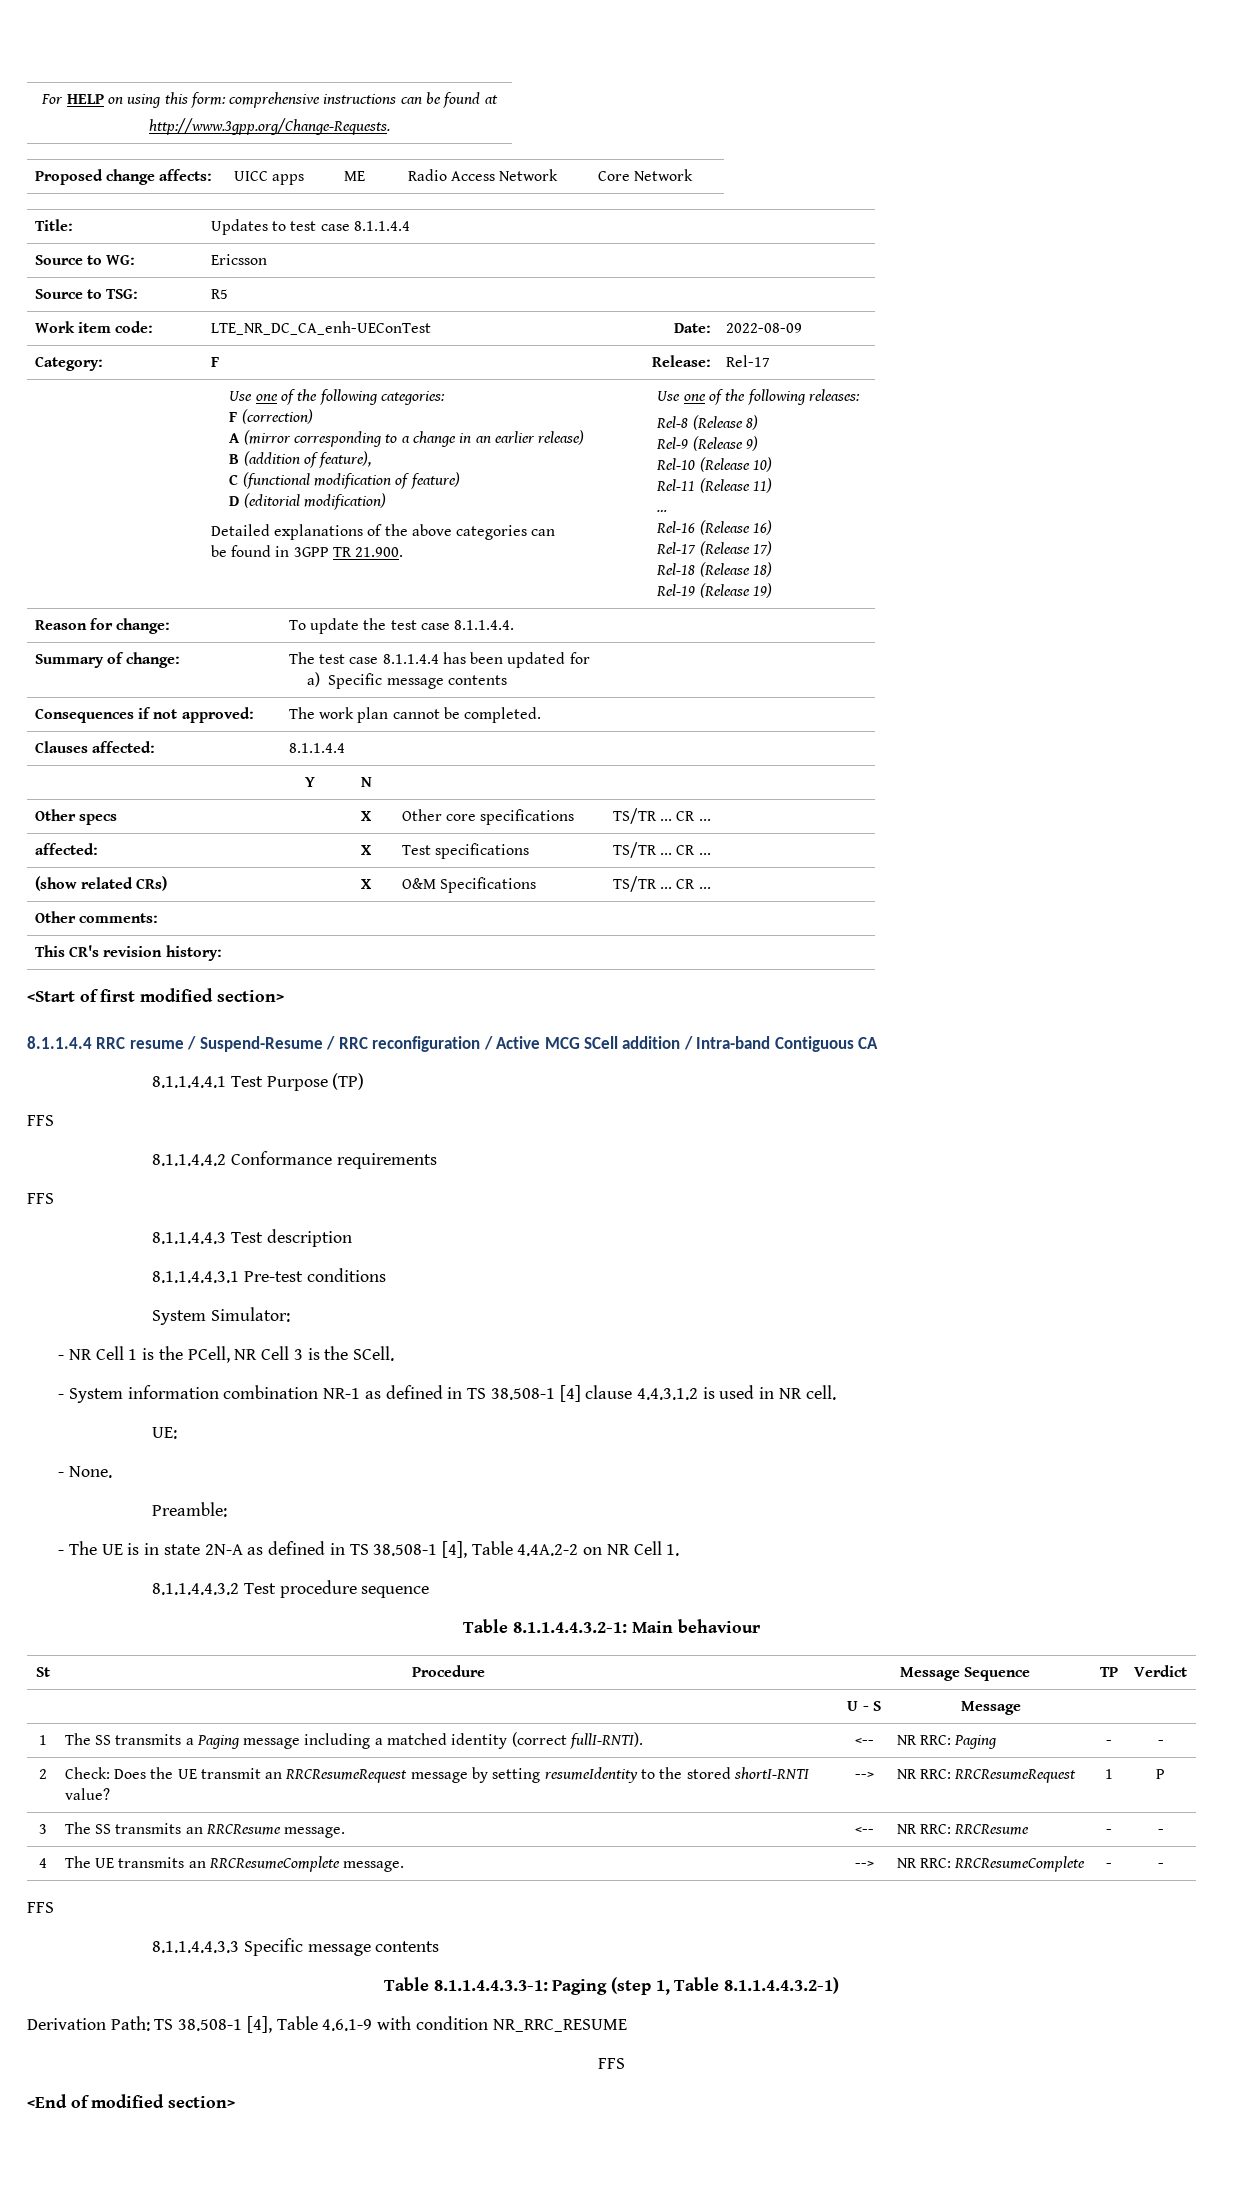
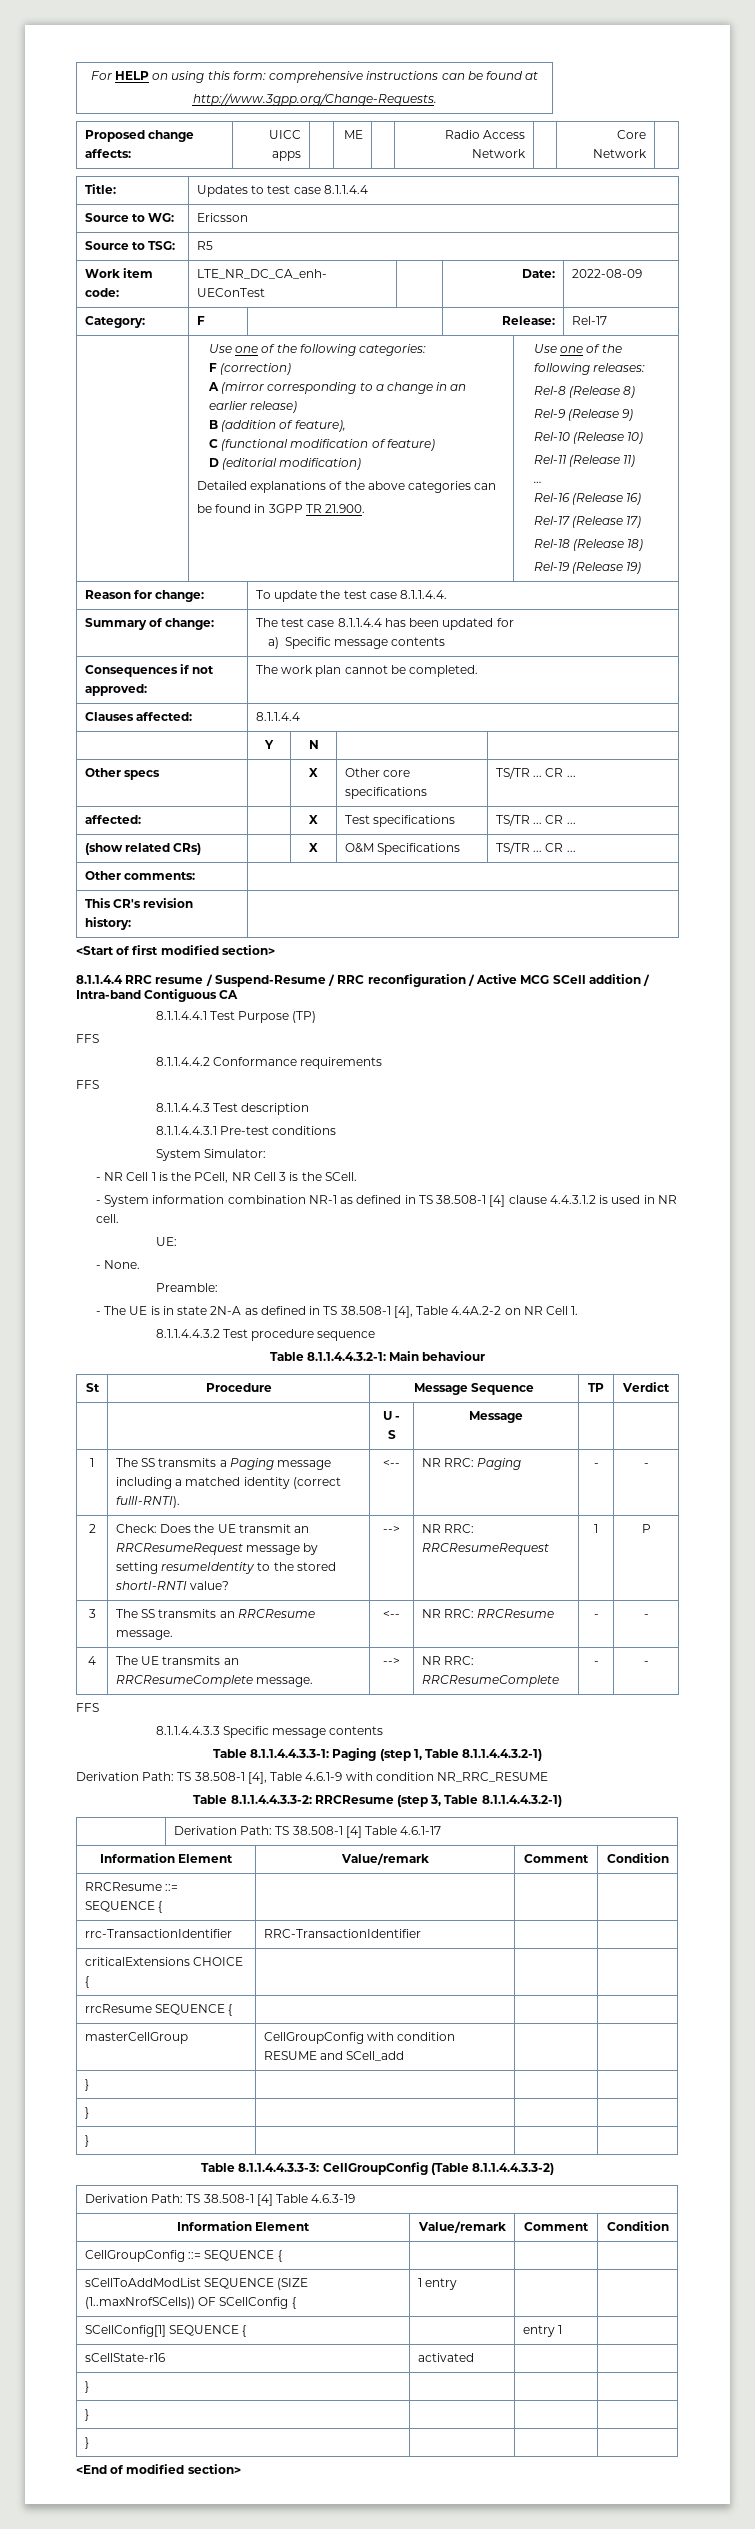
[598,2058,625,2069] FFS -> [193,1795,562,1807] [173,1826,442,1838] [99,1853,234,1863] [340,1853,429,1865] [524,1854,589,1863] [606,1853,669,1863] [84,1882,179,1891] [84,1901,163,1913] [84,1929,232,1938] [263,1929,421,1938] [84,1957,244,1966] [84,1976,89,1988] [84,2004,233,2016] [84,2032,188,2044] [263,2032,456,2044] [263,2051,405,2061] [84,2079,89,2091] [84,2107,89,2119] [84,2135,89,2147] [201,2162,554,2175] [84,2194,356,2206] [176,2221,311,2231] [417,2221,506,2233] [524,2222,589,2231] [606,2221,669,2231] [84,2250,282,2262] [84,2278,309,2290] [84,2297,296,2309] [417,2278,458,2290] [84,2325,247,2337] [522,2325,563,2337] [84,2353,165,2362] [417,2353,474,2362] [84,2381,89,2393] [84,2409,89,2421] [84,2437,89,2449] Table 8.1.1.4.4.3.3-2: RRCResume (step 3, Table 8.1.1.4.4.3.2-1) // | Derivation Path: TS 38.508-1 [4] Table 4.6.1-17 // Information Element | Value/remark | Comment | Condition // RRCResume ::= SEQUENCE { | | | // rrc-TransactionIdentifier | RRC-TransactionIdentifier | | // criticalExtensions CHOICE { | | | // rrcResume SEQUENCE { | | | // masterCellGroup | CellGroupConfig with condition RESUME and SCell_add | | // } | | | // } | | | // } | | | // Table 8.1.1.4.4.3.3-3: CellGroupConfig (Table 8.1.1.4.4.3.3-2) // Derivation Path: TS 38.508-1 [4] Table 4.6.3-19 // Information Element | Value/remark | Comment | Condition // CellGroupConfig ::= SEQUENCE { | | | // sCellToAddModList SEQUENCE (SIZE (1..maxNrofSCells)) OF SCellConfig { | 1 entry | | // SCellConfig[1] SEQUENCE { | | entry 1 | // sCellState-r16 | activated | | // } | | | // } | | | // } | | |

